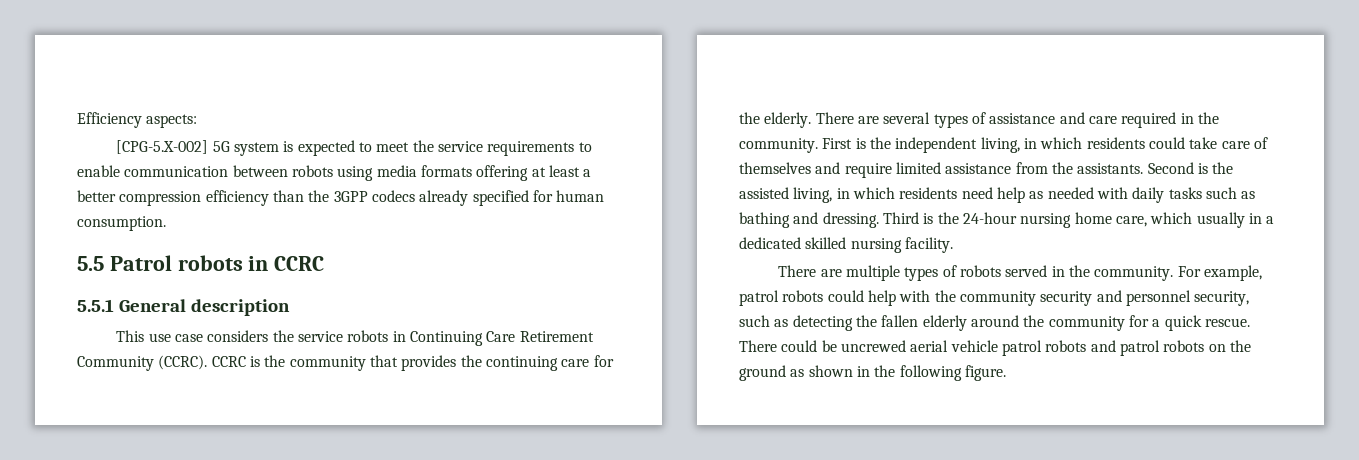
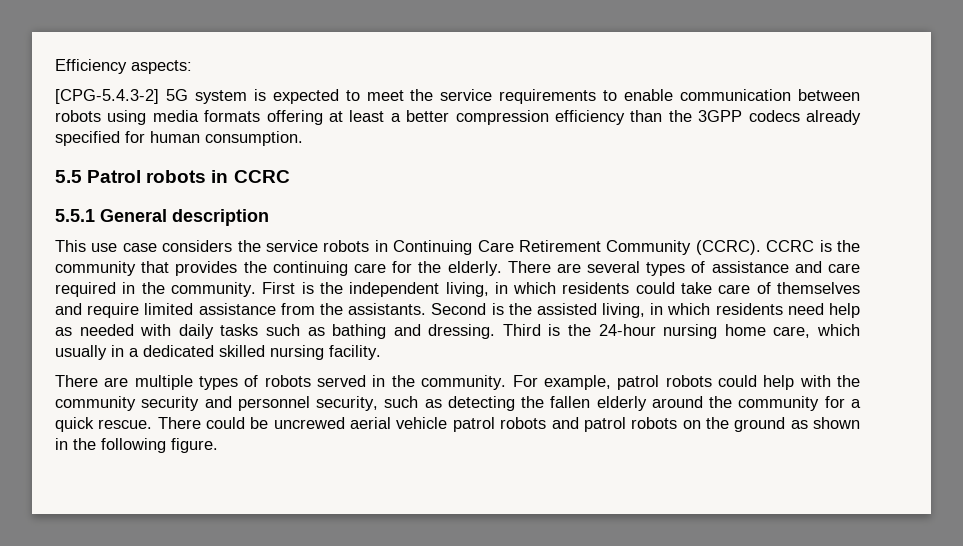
[116,140,209,154] [CPG-5.X-002] -> [55,89,159,104] [CPG-5.4.3-2]

